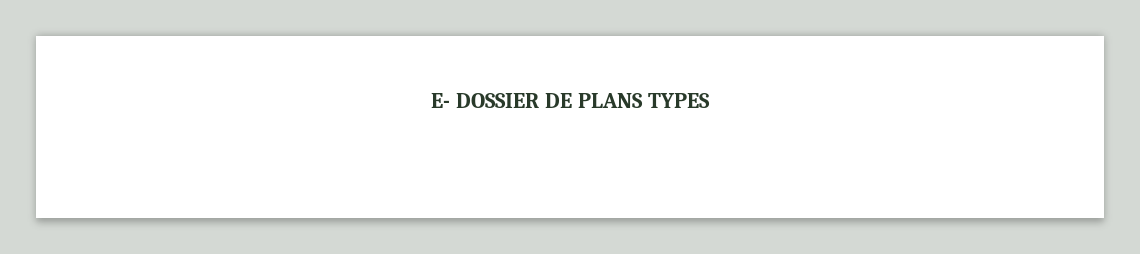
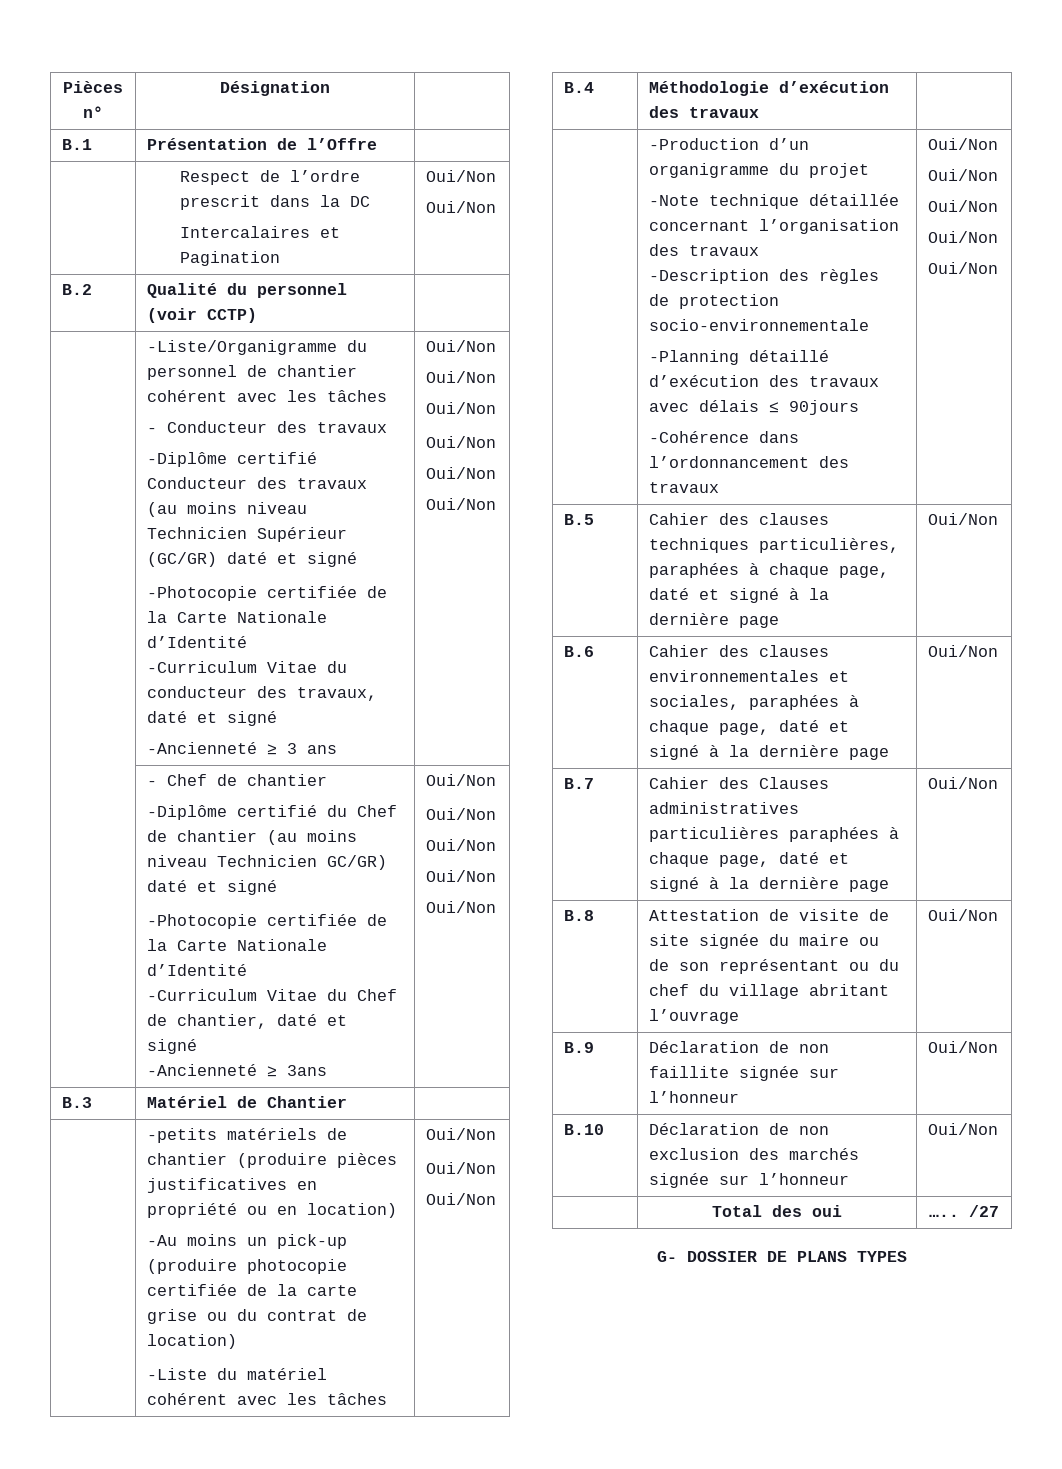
[431,93,451,108] E- -> [63,81,123,93] [83,106,103,118] [219,81,330,96] [61,139,92,150] [146,138,377,150] [180,170,361,185] [180,195,371,210] [180,226,341,238] [180,251,281,266] [425,170,496,182] [425,201,496,213] [61,284,92,295] [146,283,347,298] [146,308,257,323] [146,340,367,355] [146,365,357,380] [146,390,387,402] [146,421,387,433] [146,452,317,467] [146,477,367,489] [146,502,307,517] [146,527,347,542] [146,552,357,567] [146,586,387,601] [146,611,327,623] [146,636,247,648] [146,661,347,673] [146,686,377,701] [146,711,277,726] [146,742,337,755] [425,340,496,352] [425,371,496,383] [425,402,496,414] [425,436,496,448] [425,467,496,479] [425,498,496,510] [146,774,327,786] [146,805,397,820] [146,830,357,845] [146,855,387,870] [146,880,277,895] [146,914,387,929] [146,939,327,951] [146,964,247,976] [146,989,397,1001] [146,1014,347,1029] [146,1039,197,1054] [146,1064,327,1077] [425,774,496,786] [425,808,496,820] [425,839,496,851] [425,870,496,882] [425,901,496,913] [61,1097,92,1108] [146,1096,347,1108] [146,1128,347,1143] [146,1153,397,1168] [146,1178,317,1193] [146,1203,397,1218] [146,1234,347,1249] [146,1259,347,1274] [146,1284,357,1296] [146,1309,367,1324] [146,1334,237,1349] [146,1368,327,1380] [146,1393,387,1405] [425,1128,496,1140] [425,1162,496,1174] [425,1193,496,1205] [563,82,594,93] [648,81,889,96] [648,106,759,118] [648,138,809,150] [648,163,869,178] [648,194,899,209] [648,219,899,234] [648,244,759,256] [648,269,879,284] [648,294,779,309] [648,319,869,331] [648,350,829,365] [648,375,879,387] [648,400,859,415] [648,431,799,443] [648,456,849,468] [648,482,719,493] [927,138,998,150] [927,169,998,181] [927,200,998,212] [927,231,998,243] [927,262,998,274] [563,514,594,525] [648,513,829,525] [648,538,899,553] [648,563,889,578] [648,588,829,603] [648,613,779,628] [927,513,998,525] [563,646,594,657] [648,645,829,657] [648,670,849,682] [648,695,859,710] [648,720,849,735] [648,745,889,760] [927,645,998,657] [563,778,594,789] [648,777,829,789] [648,802,799,814] [648,827,899,842] [648,852,849,867] [648,877,889,892] [927,777,998,789] [563,910,594,921] [648,909,889,921] [648,934,879,949] [648,959,899,974] [648,984,889,999] [648,1009,739,1024] [927,909,998,921] [563,1042,594,1053] [648,1041,829,1053] [648,1066,839,1081] [648,1091,739,1103] [927,1041,998,1053] [563,1124,604,1135] [648,1123,829,1135] [648,1148,859,1160] [648,1173,849,1188] [927,1123,998,1135] [712,1205,842,1217] [929,1205,999,1217] [657,1251,677,1262] Pièces n° | Désignation | // B.1 | Présentation de l’Offre | // | Respect de l’ordre prescrit dans la DC // Intercalaires et Pagination | Oui/Non // Oui/Non // B.2 | Qualité du personnel (voir CCTP) | // | -Liste/Organigramme du personnel de chantier cohérent avec les tâches // - Conducteur des travaux // -Diplôme certifié Conducteur des travaux (au moins niveau Technicien Supérieur (GC/GR) daté et signé // -Photocopie certifiée de la Carte Nationale d’Identité // -Curriculum Vitae du conducteur des travaux, daté et signé // -Ancienneté ≥ 3 ans | Oui/Non // Oui/Non // Oui/Non // Oui/Non // Oui/Non // Oui/Non // | - Chef de chantier // -Diplôme certifié du Chef de chantier (au moins niveau Technicien GC/GR) daté et signé // -Photocopie certifiée de la Carte Nationale d’Identité // -Curriculum Vitae du Chef de chantier, daté et signé // -Ancienneté ≥ 3ans | Oui/Non // Oui/Non // Oui/Non // Oui/Non // Oui/Non // B.3 | Matériel de Chantier | // | -petits matériels de chantier (produire pièces justificatives en propriété ou en location) // -Au moins un pick-up (produire photocopie certifiée de la carte grise ou du contrat de location) // -Liste du matériel cohérent avec les tâches | Oui/Non // Oui/Non // Oui/Non // B.4 | Méthodologie d’exécution des travaux | // | -Production d’un organigramme du projet // -Note technique détaillée concernant l’organisation des travaux // -Description des règles de protection socio-environnementale // -Planning détaillé d’exécution des travaux avec délais ≤ 90jours // -Cohérence dans l’ordonnancement des travaux | Oui/Non // Oui/Non // Oui/Non // Oui/Non // Oui/Non // B.5 | Cahier des clauses techniques particulières, paraphées à chaque page, daté et signé à la dernière page | Oui/Non // B.6 | Cahier des clauses environnementales et sociales, paraphées à chaque page, daté et signé à la dernière page | Oui/Non // B.7 | Cahier des Clauses administratives particulières paraphées à chaque page, daté et signé à la dernière page | Oui/Non // B.8 | Attestation de visite de site signée du maire ou de son représentant ou du chef du village abritant l’ouvrage | Oui/Non // B.9 | Déclaration de non faillite signée sur l’honneur | Oui/Non // B.10 | Déclaration de non exclusion des marchés signée sur l’honneur | Oui/Non // | Total des oui | ….. /27 // G-

